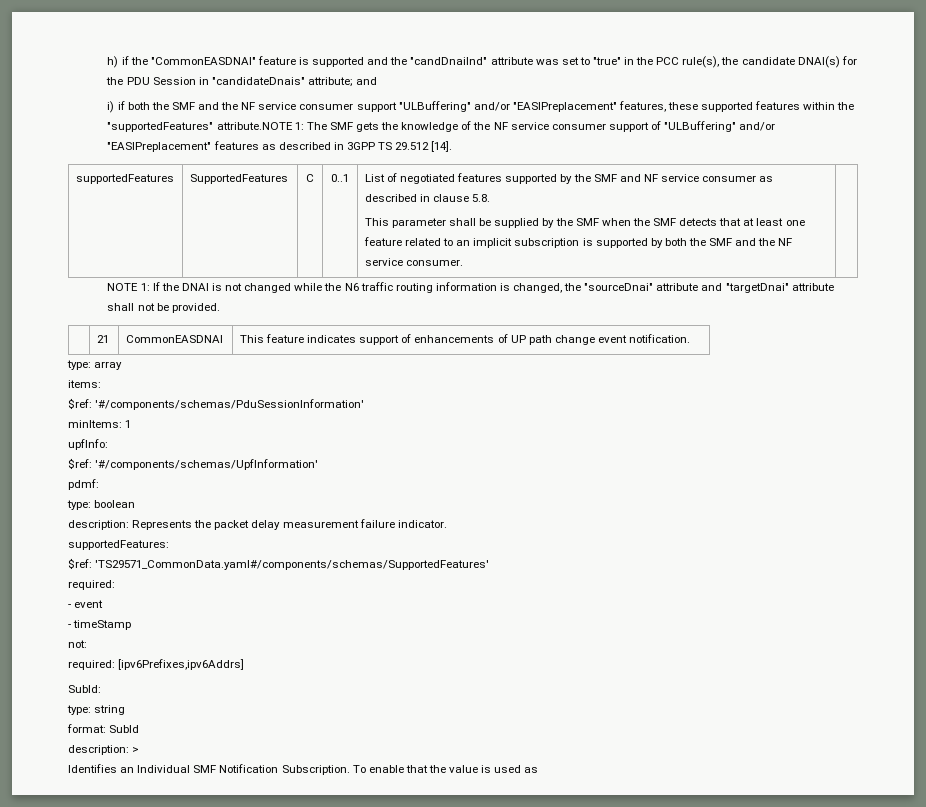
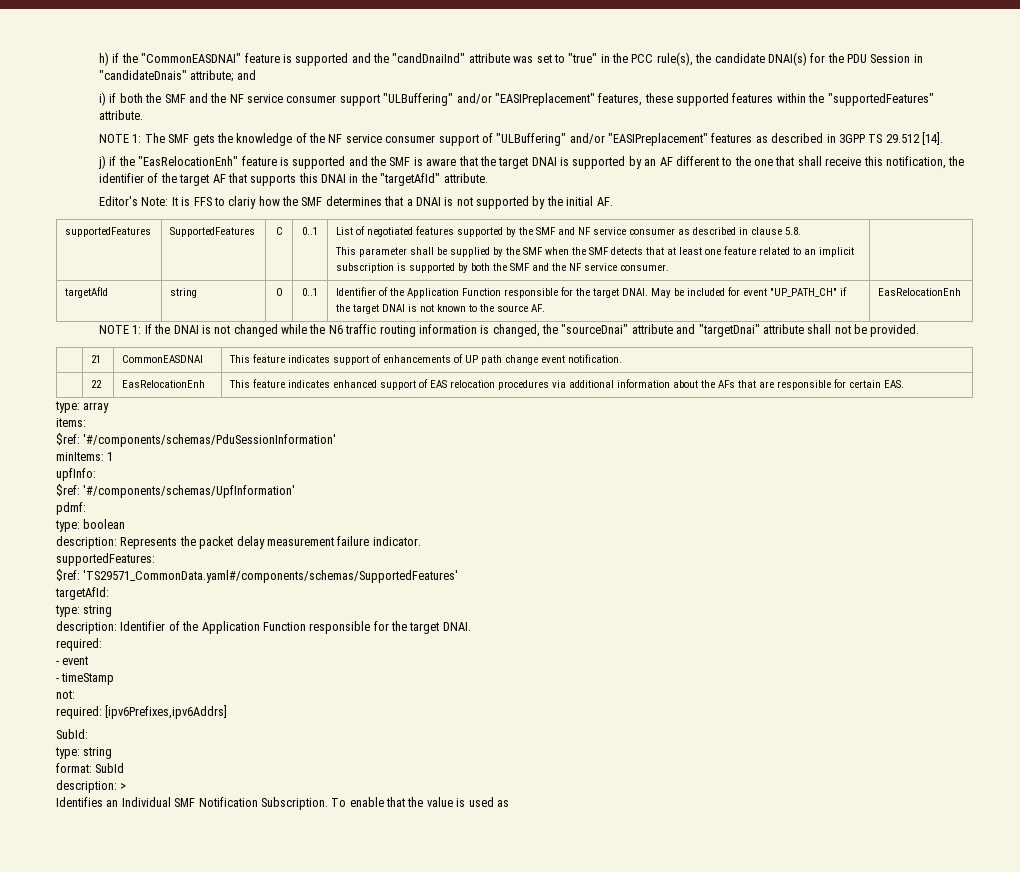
[216,122,293,130] attribute.NOTE -> [99,110,144,120] [99,134,130,143] attribute. // NOTE
(453, 146) none -> [98,155,965,169] [99,173,488,186] [99,196,613,209] // j) if the "EasRelocationEnh" feature is supported and the SMF is aware that the target DNAI is supported by an AF different to the one that shall receive this notification, the identifier of the target AF that supports this DNAI in the "targetAfId" attribute. // Editor's Note: It is FFS to clariy how the SMF determines that a DNAI is not supported by the initial AF.
(464, 262) none -> [65,287,109,298] [170,288,198,298] [275,288,283,296] [302,288,318,296] [336,287,848,298] [336,304,546,314] [878,288,962,296] // targetAfId | string | O | 0..1 | Identifier of the Application Function responsible for the target DNAI. May be included for event "UP_PATH_CH" if the target DNAI is not known to the source AF. | EasRelocationEnh
(691, 338) none -> [91,380,103,388] [122,380,206,388] [229,379,905,390] // | 22 | EasRelocationEnh | This feature indicates enhanced support of EAS relocation procedures via additional information about the AFs that are responsible for certain EAS.
(490, 565) none -> [55,587,109,600] [55,605,113,617] [56,621,471,634] // targetAfId: // type: string // description: Identifier of the Application Function responsible for the target DNAI.

